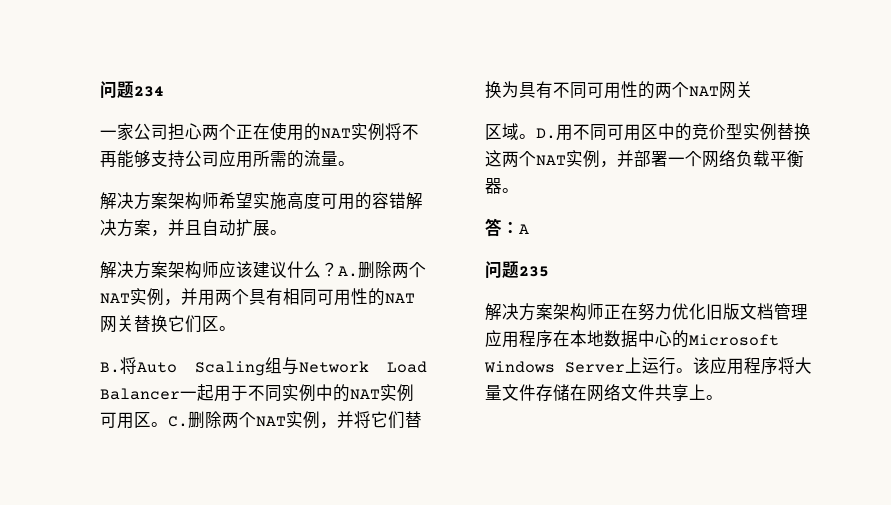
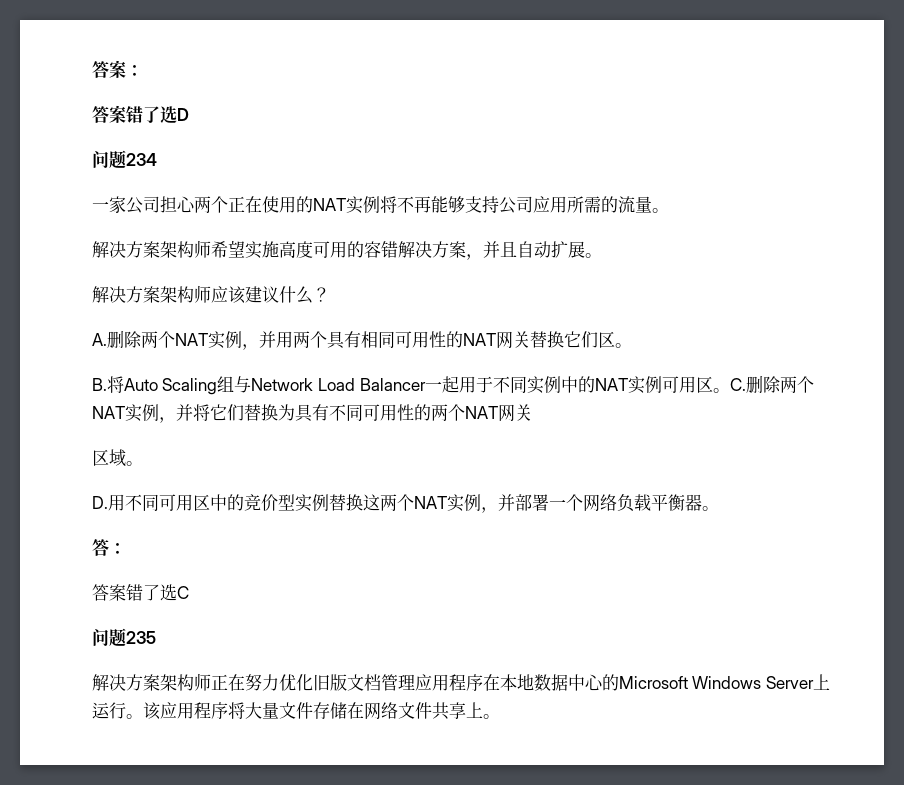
(99, 89) none -> [91,60,143,78] [91,105,189,123] 答案： // 答案错了选D //
(338, 269) none -> (330, 294) //
(536, 136) none -> (143, 463) //
[518,224,529,234] A -> [91,584,189,601] // 答案错了选C

